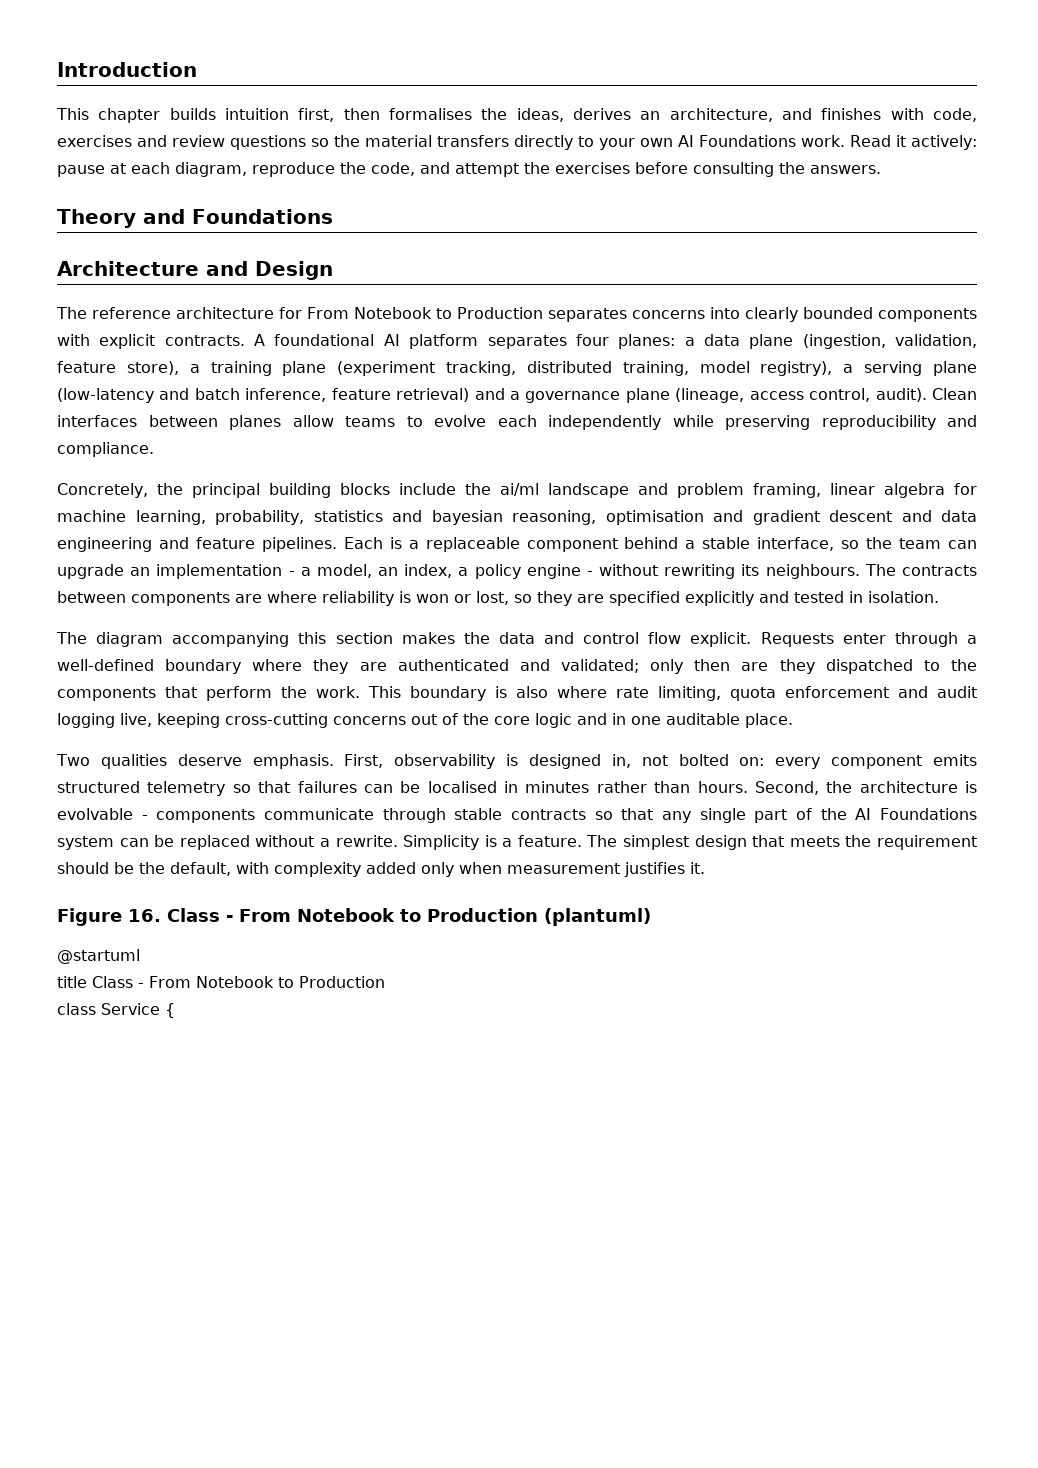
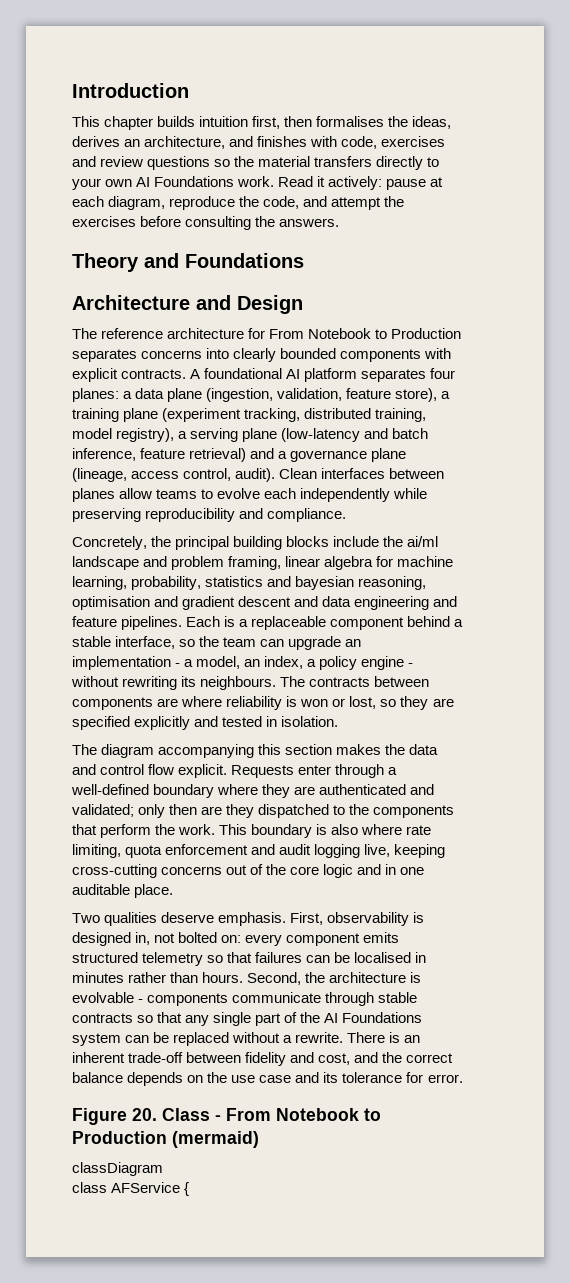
[403,835,978,850] [57,862,705,877] Simplicity is a feature. The simplest design that meets the requirement should be the default, with complexity added only when measurement justifies it. -> [347,1032,421,1043] [72,1052,454,1066] [72,1072,463,1086] There is an inherent trade-off between fidelity and cost, and the correct balance depends on the use case and its tolerance for error.
[128,908,651,926] [57,949,140,964] [57,976,385,988] 16. Class - From Notebook to Production (plantuml) // @startuml // title Class - From Notebook to Production -> [132,1108,381,1121] [72,1131,259,1148] [72,1162,163,1176] 20. Class - From Notebook to Production (mermaid) // classDiagram
[101,1003,160,1015] Service -> [111,1182,181,1193] AFService

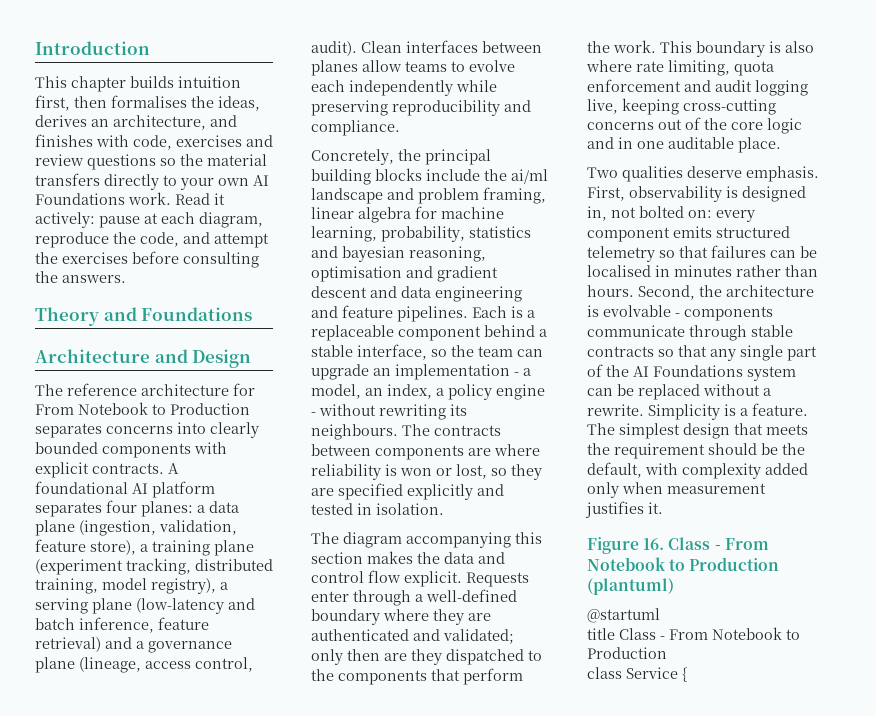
[347,1032,421,1043] [72,1052,454,1066] [72,1072,463,1086] There is an inherent trade-off between fidelity and cost, and the correct balance depends on the use case and its tolerance for error. -> [648,403,808,420] [587,423,808,439] [587,443,805,459] [587,462,808,479] [587,482,766,498] [585,501,663,518] Simplicity is a feature. The simplest design that meets the requirement should be the default, with complexity added only when measurement justifies it.
[132,1108,381,1121] [72,1131,259,1148] [72,1162,163,1176] 20. Class - From Notebook to Production (mermaid) // classDiagram -> [643,537,769,550] [587,557,780,571] [587,578,674,595] [587,608,660,623] [587,627,800,640] [587,647,667,659] 16. Class - From Notebook to Production (plantuml) // @startuml // title Class - From Notebook to Production
[111,1182,181,1193] AFService -> [626,667,678,679] Service

